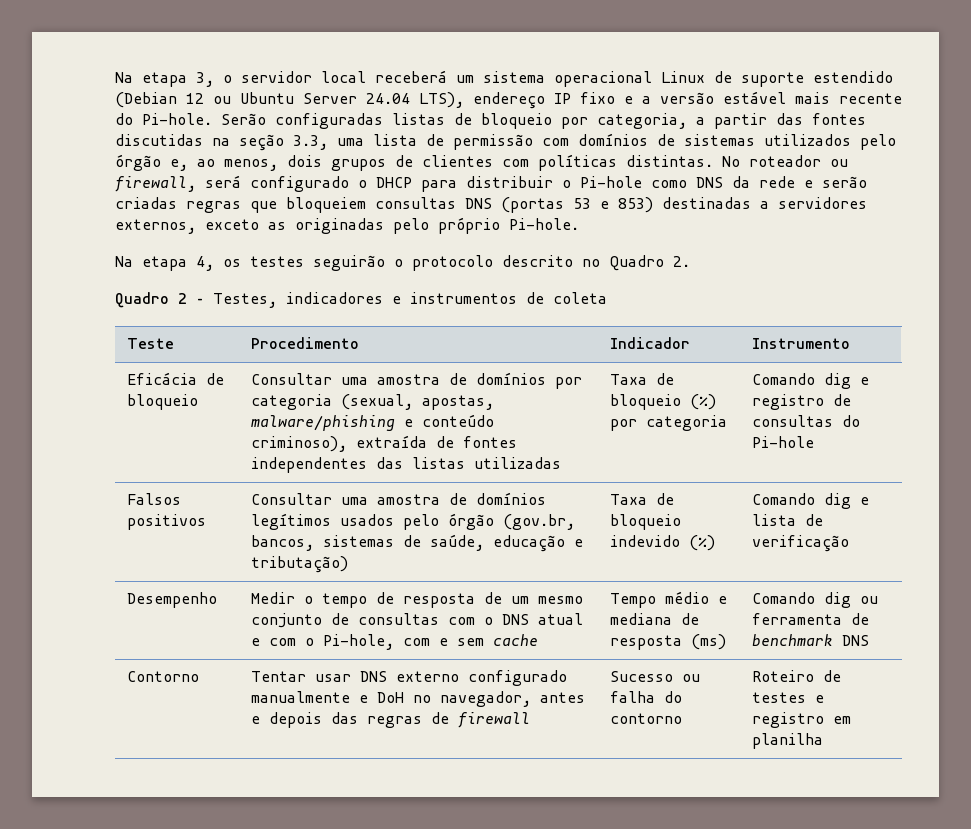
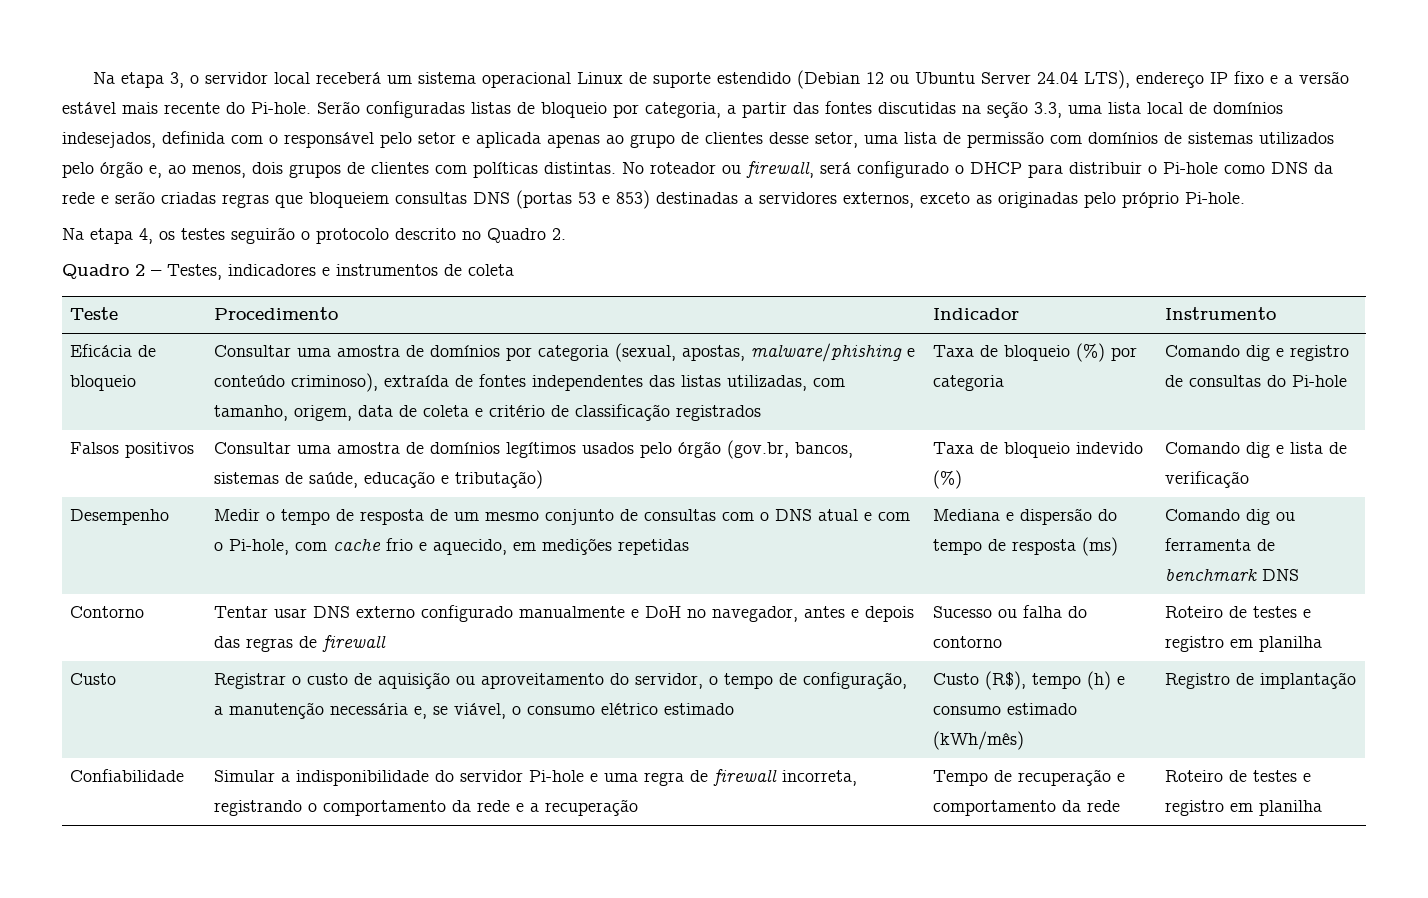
(417, 140) none -> [1147,102,1283,114] [62,131,937,148] local de domínios indesejados, definida com o responsável pelo setor e aplicada apenas ao grupo de clientes desse setor, uma lista
[473,457,561,469] utilizadas -> [727,375,846,391] [214,404,762,421] utilizadas, com tamanho, origem, data de coleta e critério de classificação registrados
[438,634,538,646] [609,591,727,608] [609,613,672,625] e sem cache | Tempo médio e mediana -> [333,538,690,555] [933,508,1118,525] [933,539,983,555] cache frio e aquecido, em medições repetidas | Mediana e dispersão do tempo
(823, 741) none -> [70,673,117,685] [214,672,908,689] [214,702,735,719] [933,671,1126,690] [933,703,1078,715] [933,731,1025,750] [1165,672,1357,689] [70,769,185,782] [214,769,858,786] [214,799,639,816] [933,769,1126,786] [933,800,1121,816] [1165,770,1312,782] [1165,800,1323,816] // Custo | Registrar o custo de aquisição ou aproveitamento do servidor, o tempo de configuração, a manutenção necessária e, se viável, o consumo elétrico estimado | Custo (R$), tempo (h) e consumo estimado (kWh/mês) | Registro de implantação // Confiabilidade | Simular a indisponibilidade do servidor Pi-hole e uma regra de firewall incorreta, registrando o comportamento da rede e a recuperação | Tempo de recuperação e comportamento da rede | Roteiro de testes e registro em planilha

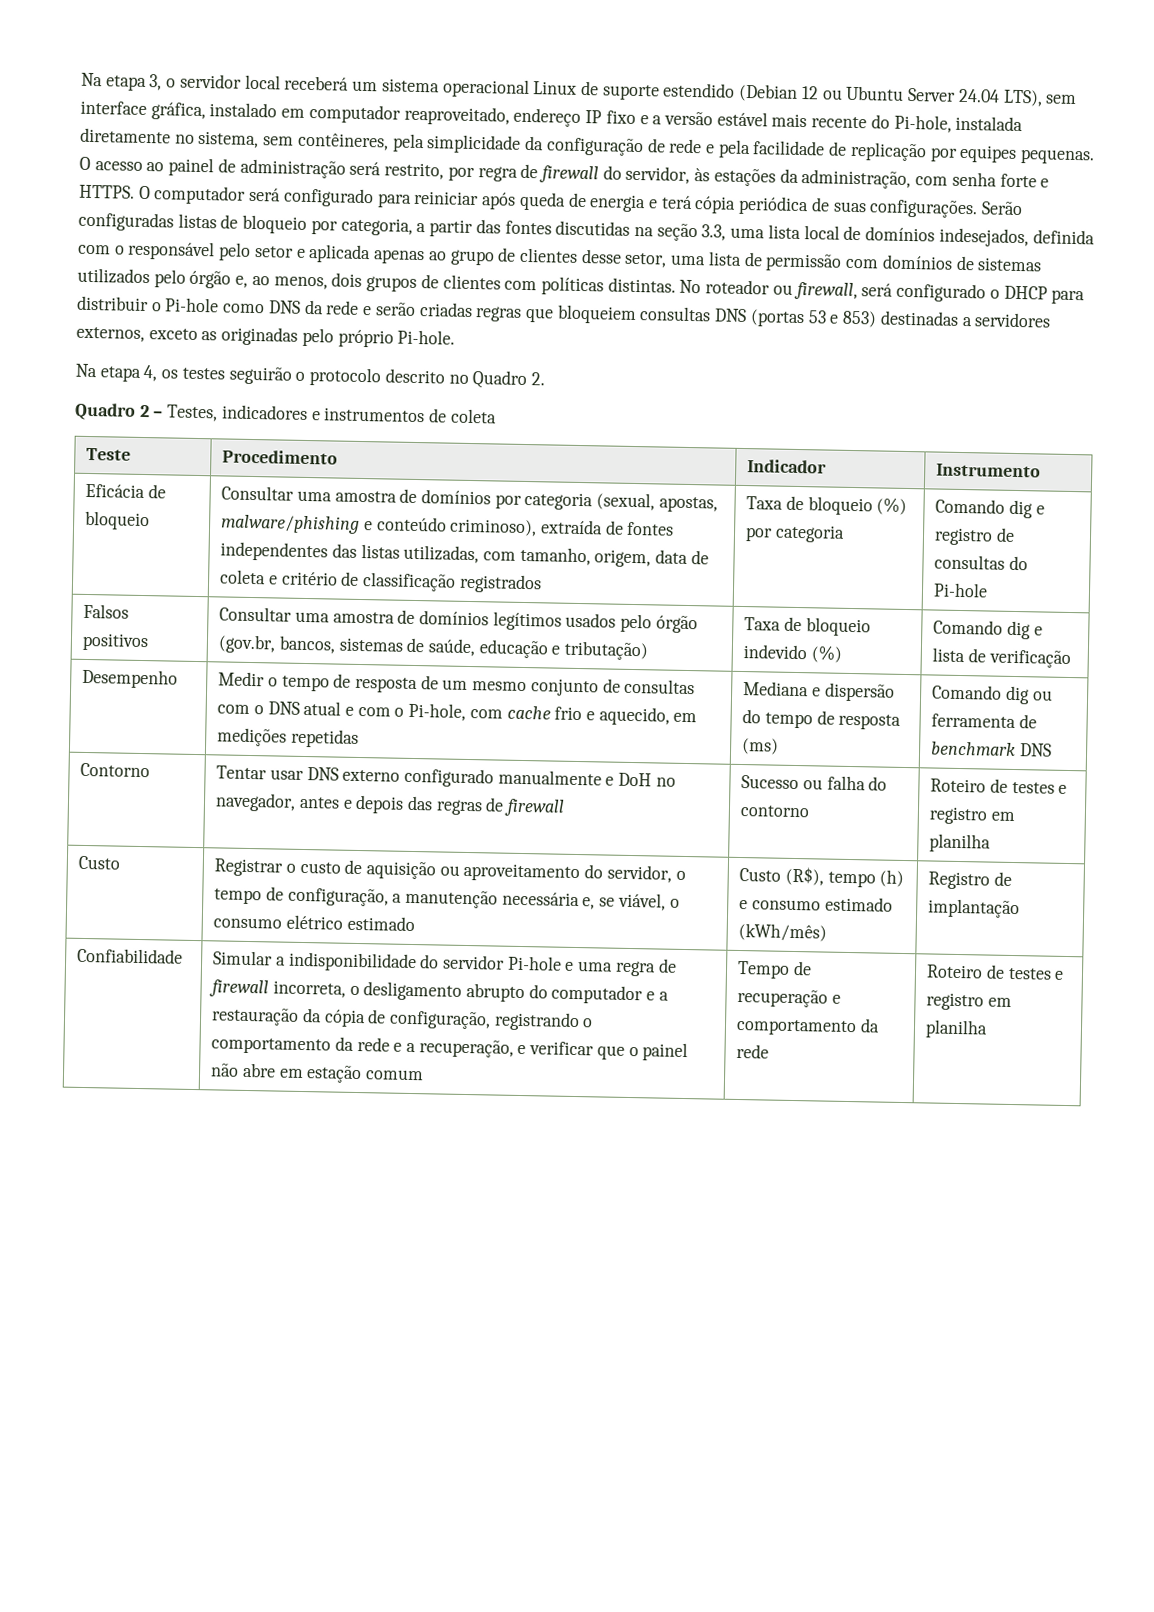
(1130, 79) none -> [1045,94,1078,105] [80,100,510,126] sem interface gráfica, instalado em computador reaproveitado,
[251,102,311,114] Pi-hole. -> [893,114,1024,133] [80,127,1096,165] [79,156,1050,190] [79,184,979,219] Pi-hole, instalada diretamente no sistema, sem contêineres, pela simplicidade da configuração de rede e pela facilidade de replicação por equipes pequenas. O acesso ao painel de administração será restrito, por regra de firewall do servidor, às estações da administração, com senha forte e HTTPS. O computador será configurado para reiniciar após queda de energia e terá cópia periódica de suas configurações.
(858, 778) none -> [349,981,669,1005] [211,1007,491,1030] o desligamento abrupto do computador e a restauração da cópia de configuração,
[545,799,639,816] recuperação -> [418,1039,689,1062] [210,1062,424,1084] recuperação, e verificar que o painel não abre em estação comum

